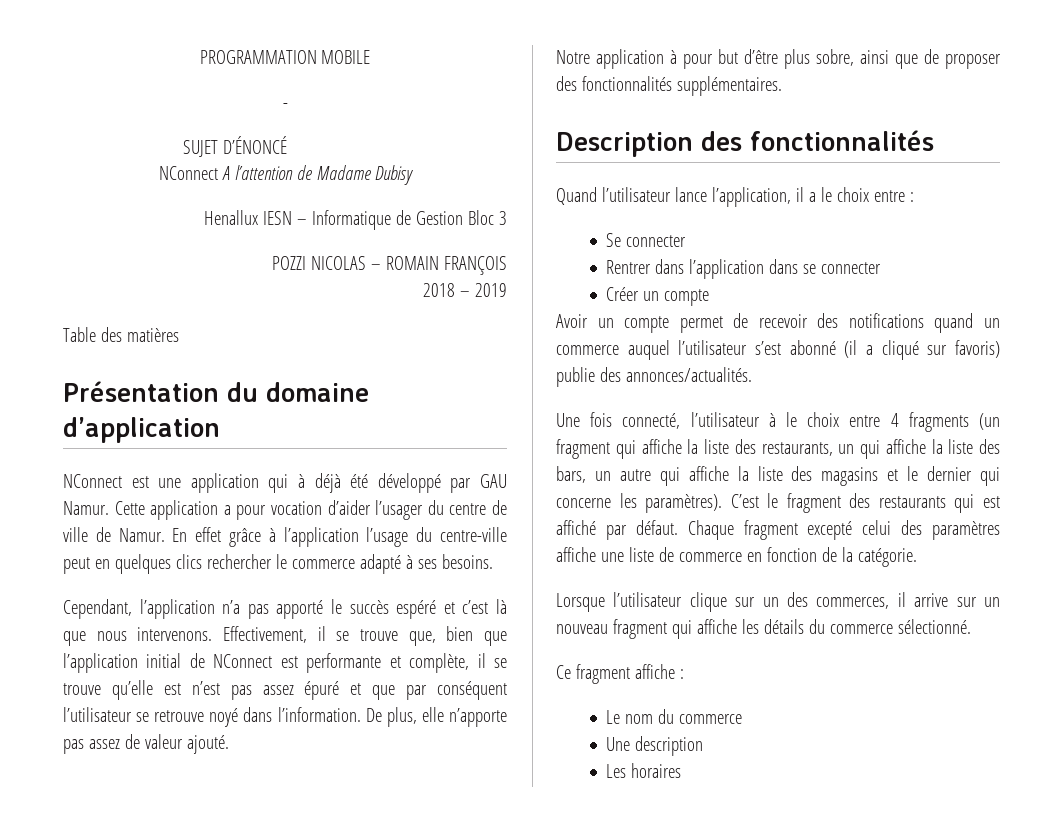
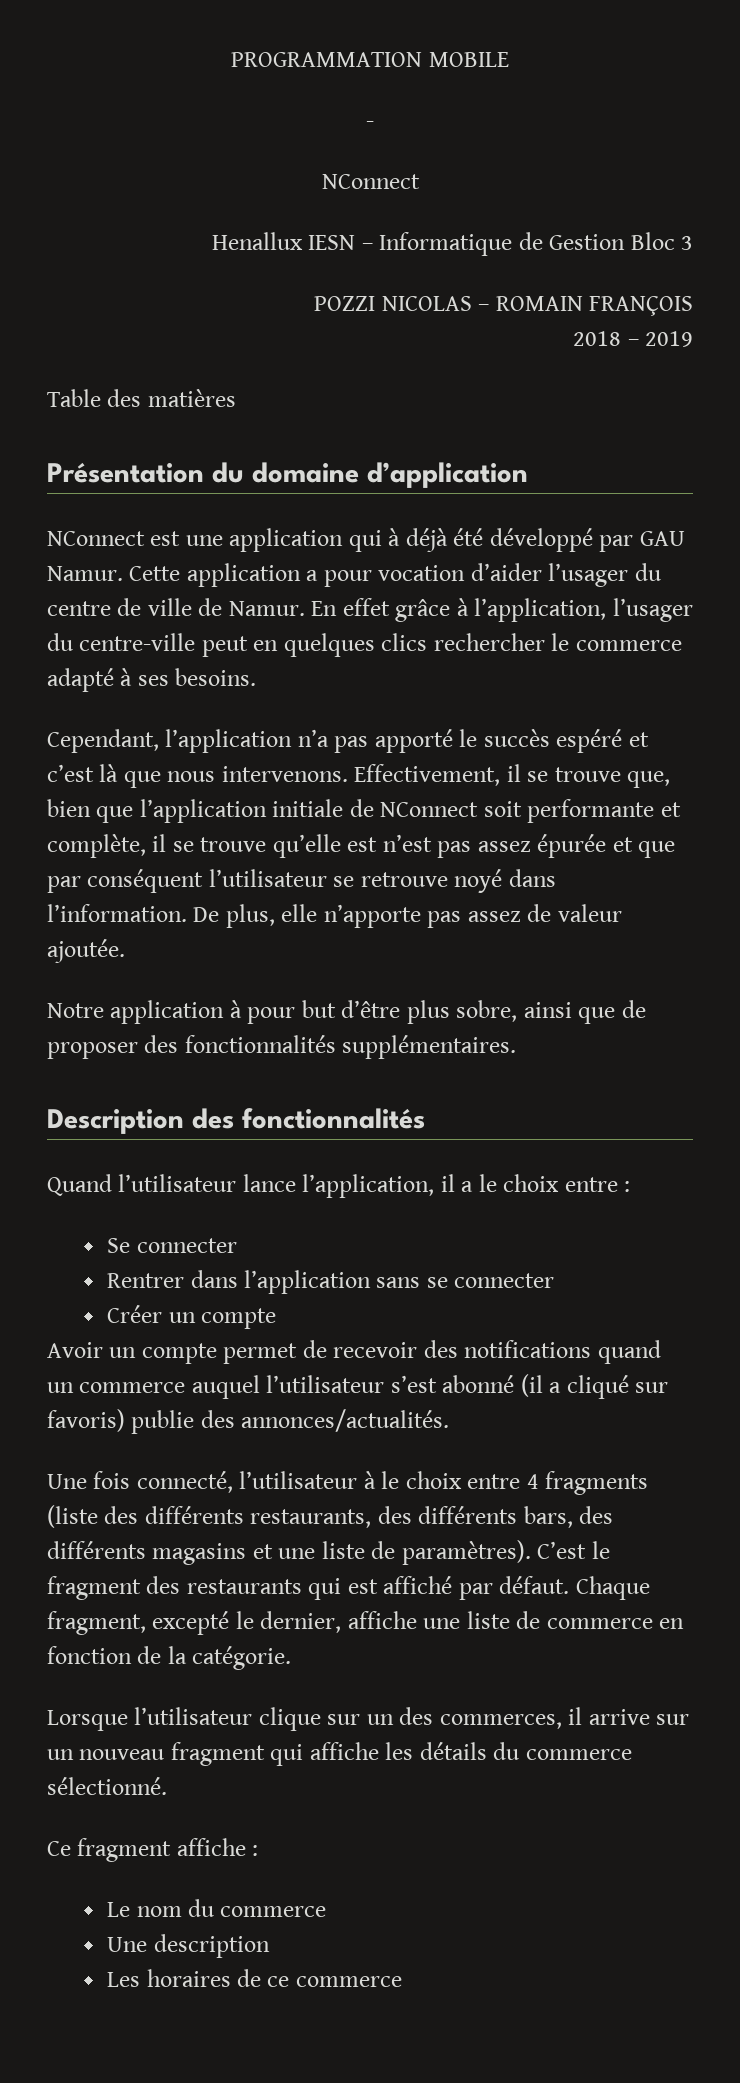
[182,136,287,157] [158,165,414,185] // SUJET D’ÉNONCÉ // NConnect A l’attention de Madame Dubisy -> [321,174,420,189] // NConnect
[283,527,409,547] l’application l’usage -> [474,598,693,622] l’application, l’usager
[146,653,182,668] initial -> [272,799,344,817] initiale
[280,656,298,668] est -> [483,801,522,817] soit
[304,681,340,700] épuré -> [537,834,607,858] épurée
[186,735,229,754] ajouté. -> [47,939,125,963] ajoutée.
[769,259,799,274] dans -> [376,1277,421,1288] sans
[978,413,1000,430] [556,439,1000,459] [556,466,1000,486] [556,493,637,508] (un fragment qui affiche la liste des restaurants, un qui affiche la liste des bars, un autre qui affiche la liste des magasins et le dernier qui concerne les -> [47,1505,614,1528] [47,1541,396,1565] (liste des différents restaurants, des différents bars, des différents magasins et une liste de
[743,520,1000,540] fragment excepté celui des paramètres -> [47,1611,342,1635] fragment, excepté le dernier,
(682, 770) none -> [236,1969,402,1987] de ce commerce

